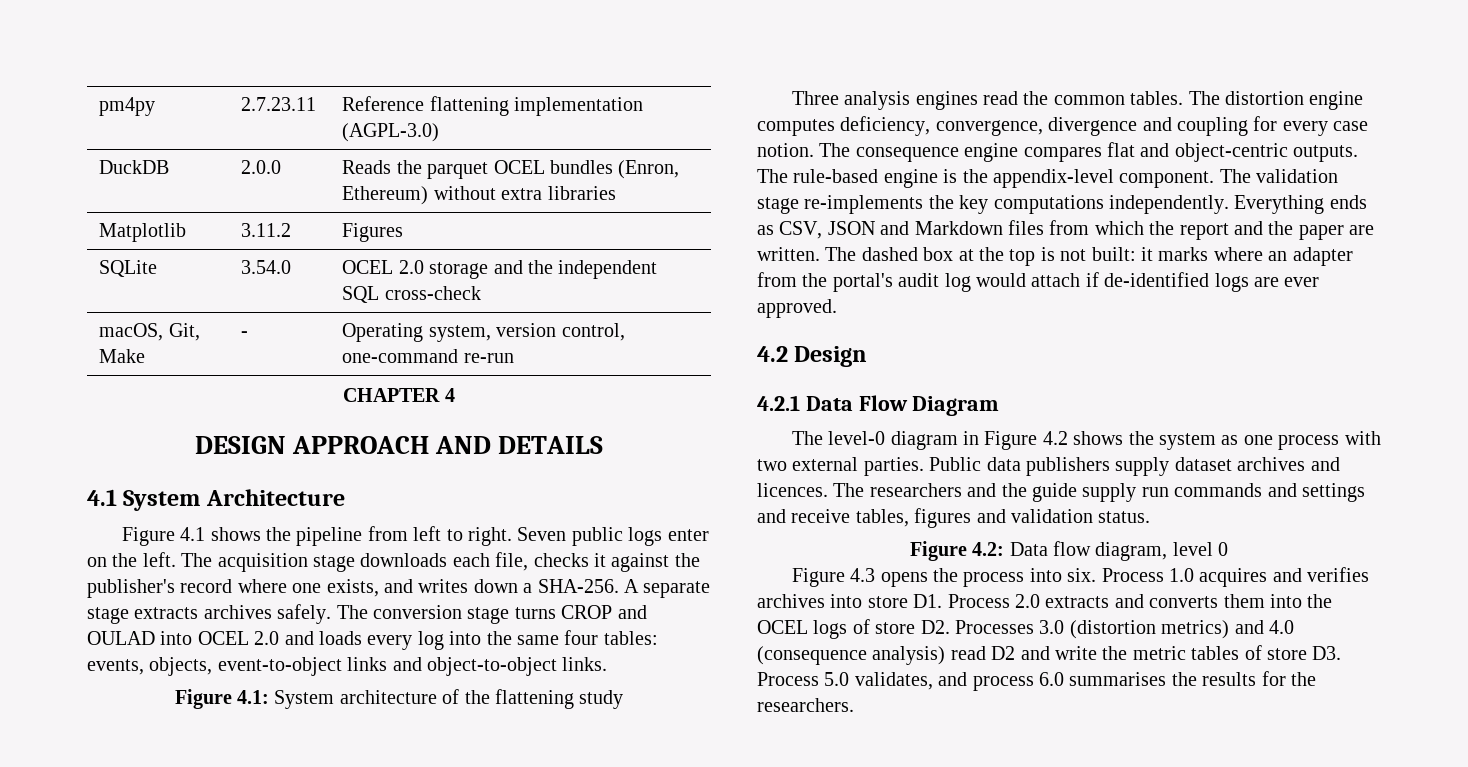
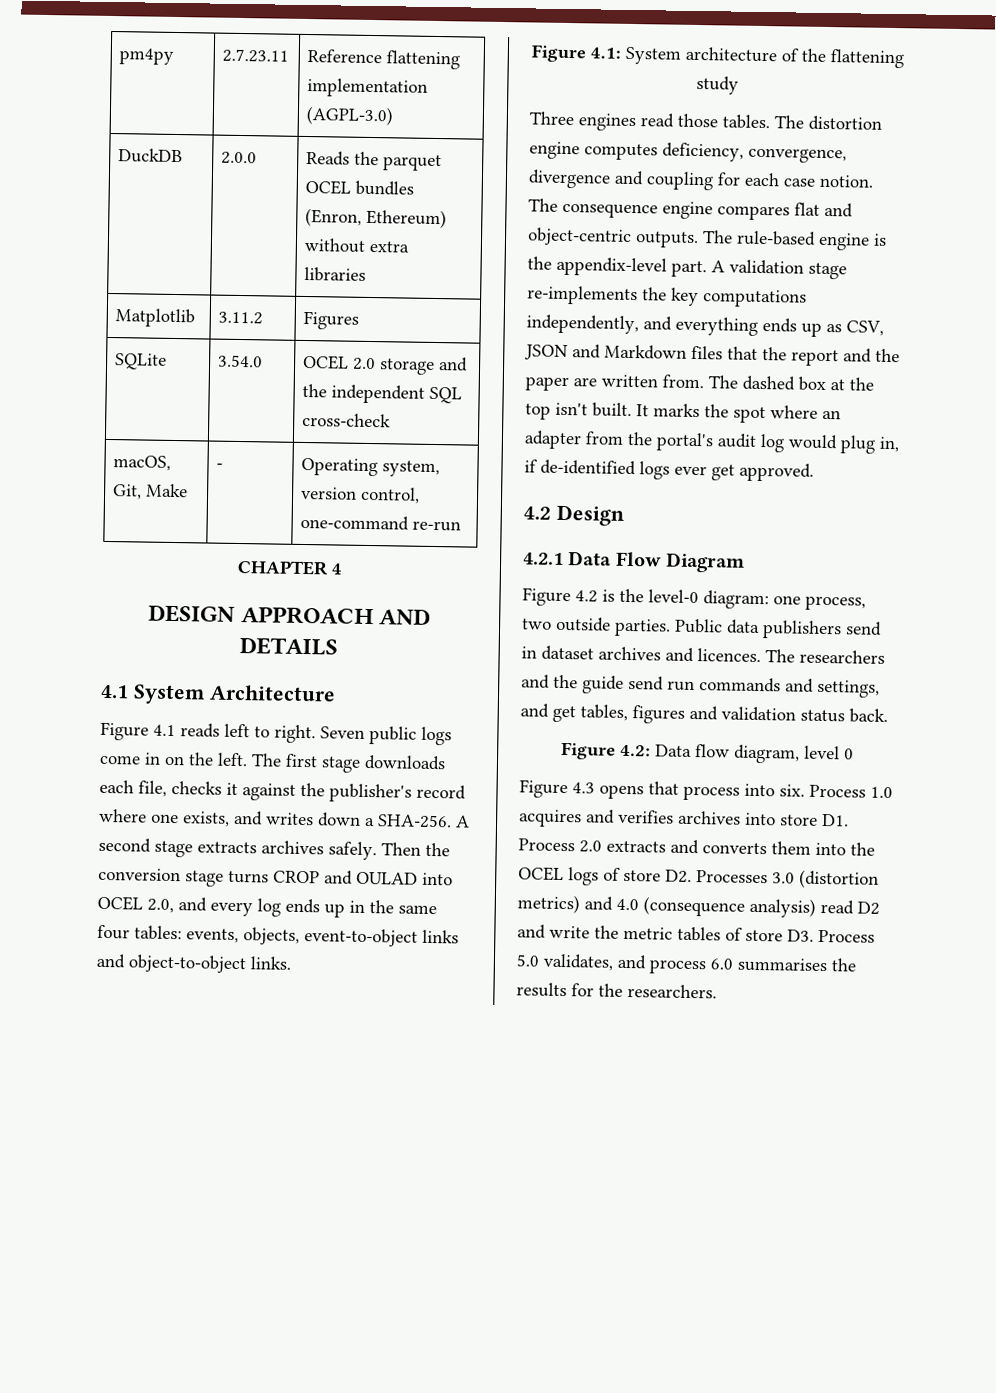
[210,526,408,546] shows the pipeline from -> [180,723,220,738] reads
[667,529,709,541] enter -> [99,752,161,765] come in
[217,553,308,572] acquisition -> [285,753,318,768] first
[643,581,711,598] separate -> [98,837,151,853] second
[336,605,368,619] The -> [381,842,450,857] Then the
[254,631,482,650] 2.0 and loads every log into -> [147,897,365,918] 2.0, and every log ends up in
[844,91,911,110] analysis -> (574, 118) none
[1023,91,1125,105] the common -> [677,113,718,128] those
[1282,121,1328,136] every -> [744,172,780,187] each
[1119,169,1251,188] component. The -> [671,260,725,278] part. A
[1109,195,1367,214] independently. Everything ends -> [526,314,822,337] independently, and everything ends up
[1049,220,1144,235] from which -> [727,346,758,360] that
[757,247,820,261] written. -> [601,374,704,389] written from.
[1040,247,1209,261] is not built: it marks -> [555,402,766,424] isn't built. It marks the spot
[1031,273,1081,287] attach -> [840,435,900,454] plug in,
[1254,277,1320,287] are ever -> [674,464,735,481] ever get
[791,431,1381,450] [757,457,859,471] The level-0 diagram in Figure 4.2 shows the system as one process with two external -> [522,587,866,611] [522,616,611,632] Figure 4.2 is the level-0 diagram: one process, two outside
[1115,457,1170,476] supply -> [845,621,882,636] [521,646,537,659] send in
[1082,483,1137,502] supply -> [628,675,664,691] send
[1302,483,1365,502] [757,509,851,523] settings and receive -> [817,679,880,698] [520,703,576,723] settings, and get
[1098,511,1151,523] status. -> [800,708,888,723] status back.
[932,568,958,582] the -> [648,781,679,795] that

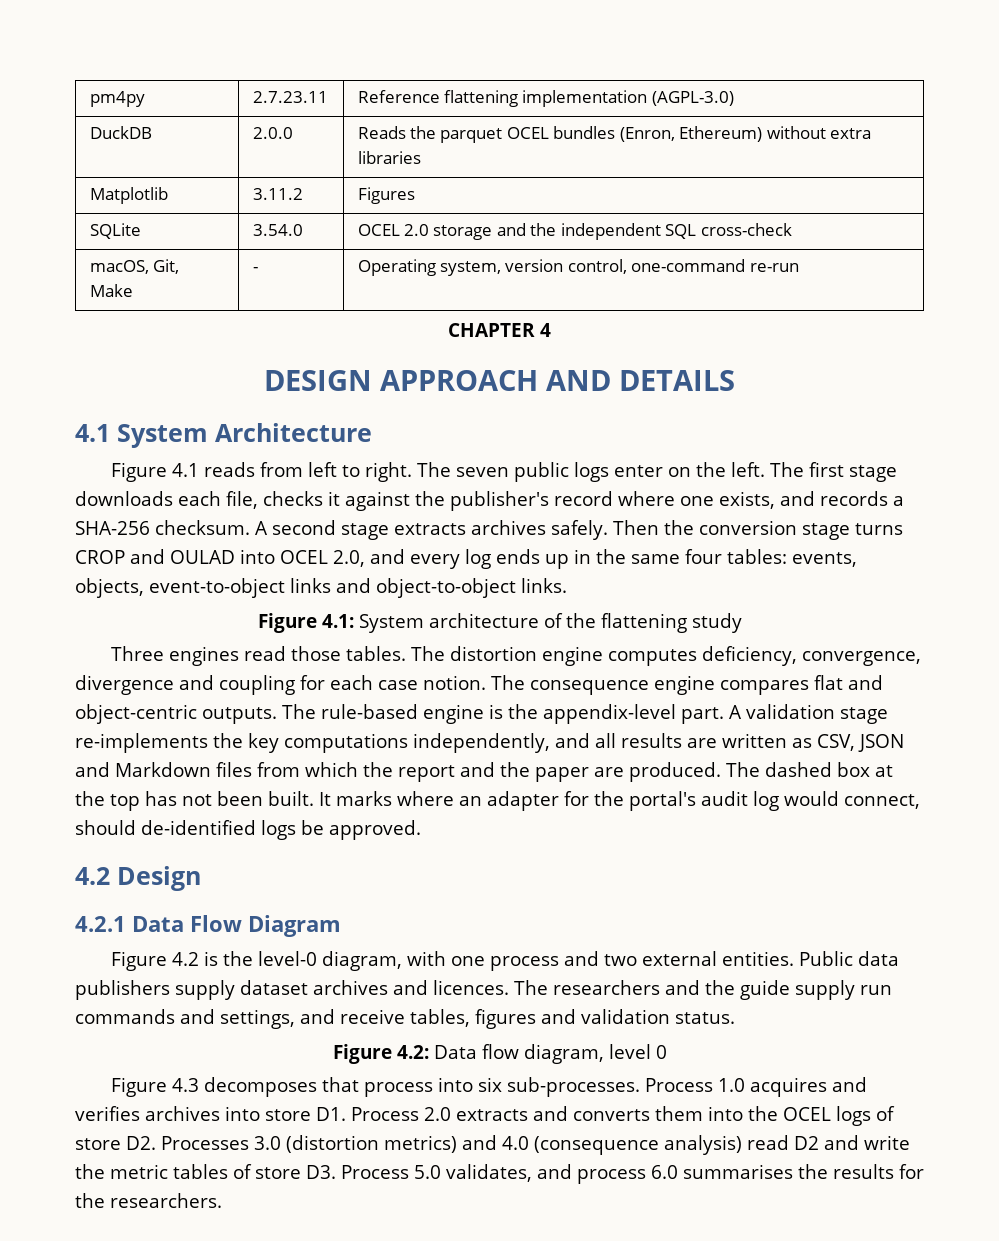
(220, 730) none -> [259,462,303,477] from
[320,726,452,746] [99,752,161,765] Seven public logs come in -> [416,462,663,482] The seven public logs enter
[266,812,452,829] writes down a SHA-256. -> [820,491,905,506] [75,520,250,535] records a SHA-256 checksum.
[675,316,822,337] everything ends up -> [594,733,787,748] all results are written
[727,346,758,360] that -> [257,762,358,777] from which
[601,374,704,389] written from. -> [629,762,721,782] produced.
[555,402,588,416] isn't -> [145,791,263,806] has not been
[704,404,766,424] the spot -> (392, 798) none
[585,431,624,445] from -> [564,791,589,806] for
[840,435,900,454] [524,459,735,481] plug in, if de-identified logs ever get -> [844,794,920,809] [75,820,324,840] connect, should de-identified logs be
[703,590,866,611] [522,616,671,637] diagram: one process, two outside parties. -> [321,951,794,971] diagram, with one process and two external entities.
[845,621,882,636] [521,646,537,659] send in -> [175,980,235,1000] supply
[628,675,664,691] send -> [795,980,855,1000] supply
[552,705,576,723] get -> [340,1009,405,1024] receive
[800,708,888,723] status back. -> [675,1012,735,1024] status.
[599,784,644,800] opens -> [203,1077,317,1097] decomposes
[779,784,805,797] six. -> [477,1077,640,1097] six sub-processes.

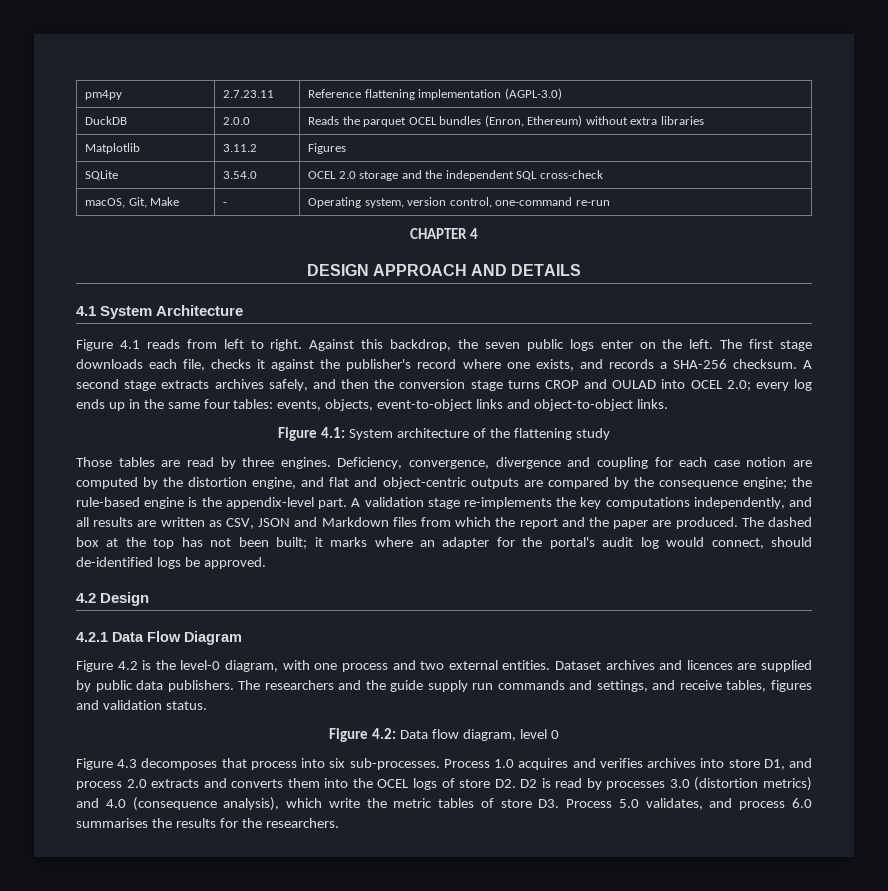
[416,462,451,477] The -> [309,339,478,351] Against this backdrop, the
[551,520,659,540] safely. Then -> [268,379,369,391] safely, and then
[333,549,405,567] 2.0, and -> [726,380,751,391] 2.0;
[110,646,797,666] Three engines read those tables. The distortion engine computes deficiency, -> [76,457,403,469] Those tables are read by three engines. Deficiency,
[423,675,883,695] [75,704,316,724] notion. The consequence engine compares flat and object-centric outputs. The -> [746,457,812,467] [76,477,812,489] notion are computed by the distortion engine, and flat and object-centric outputs are compared by the consequence engine; the
[268,791,331,806] built. It -> [276,537,323,549] built; it
[798,951,899,966] [75,980,509,1000] Public data publishers supply dataset archives and licences. -> [554,660,812,672] [76,680,234,692] Dataset archives and licences are supplied by public data publishers.
[316,1107,419,1121] D1. Process -> [763,758,813,770] [76,781,122,790] D1, and process
[161,1136,249,1150] Processes -> [520,778,666,790] D2 is read by processes
[664,1135,859,1155] analysis) read D2 and -> [223,797,323,811] analysis), which

